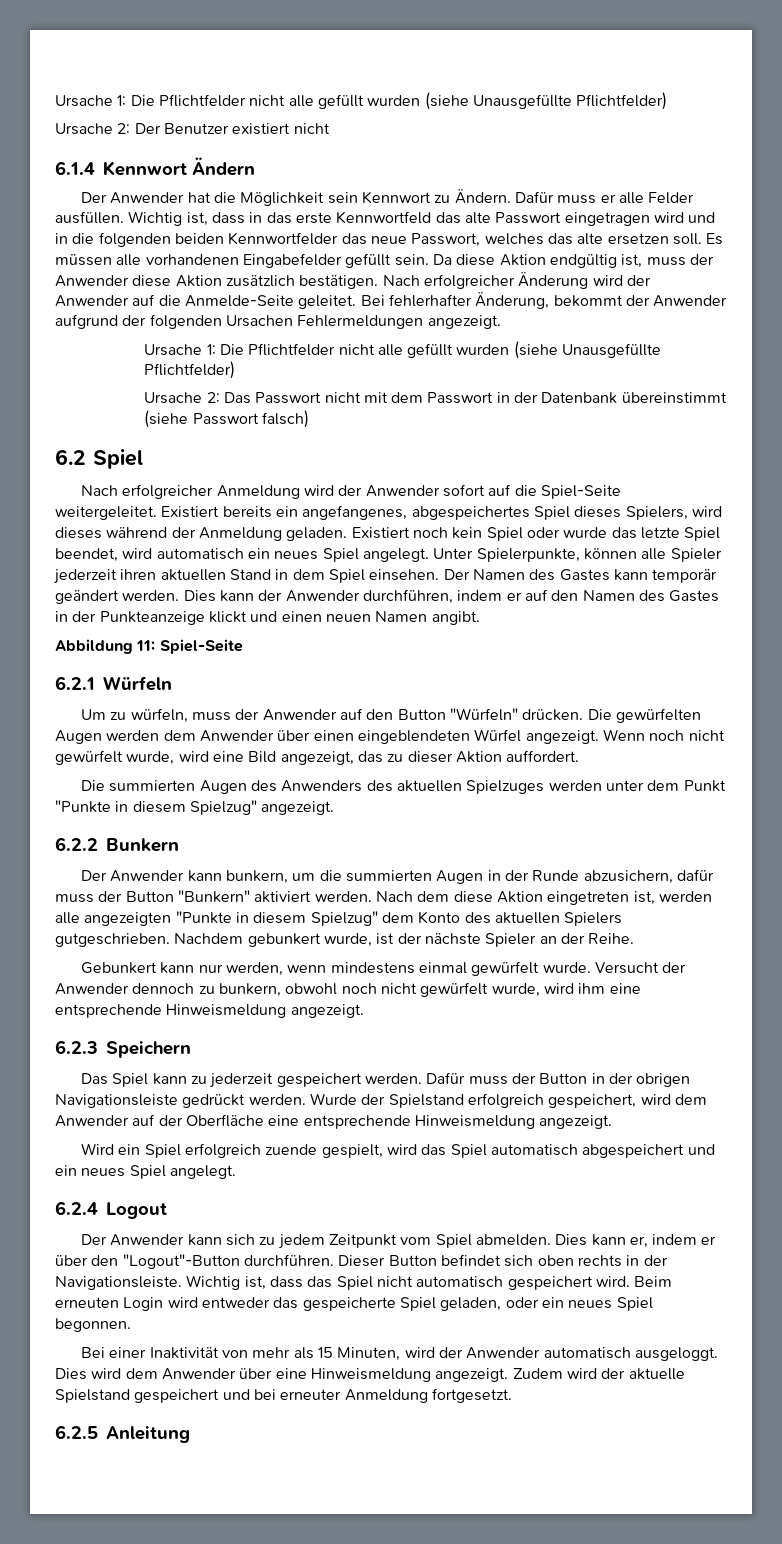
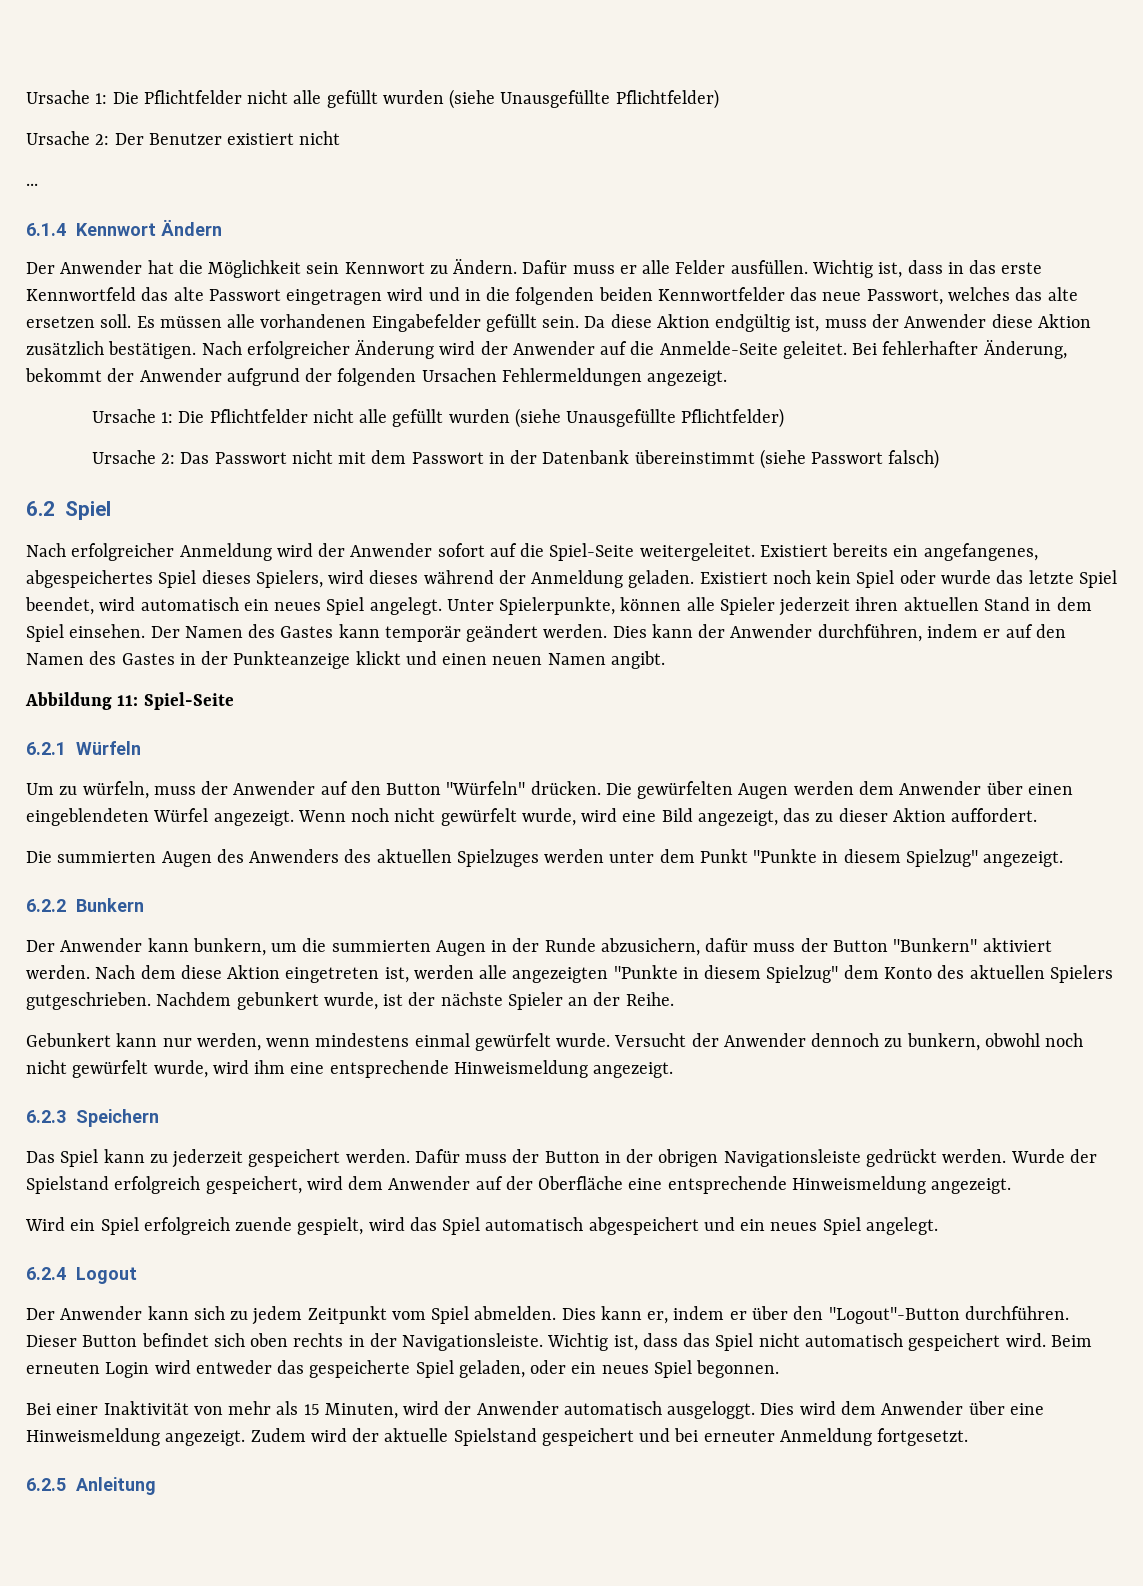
(330, 128) none -> [26,183,38,186] // ...

